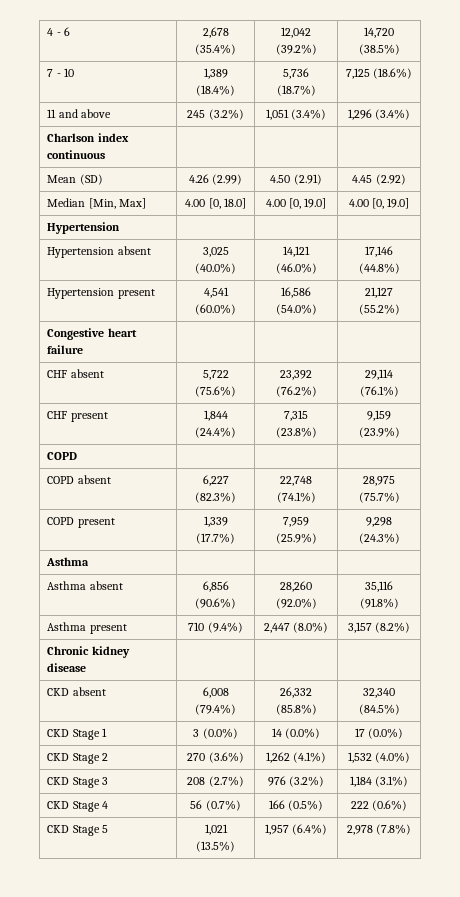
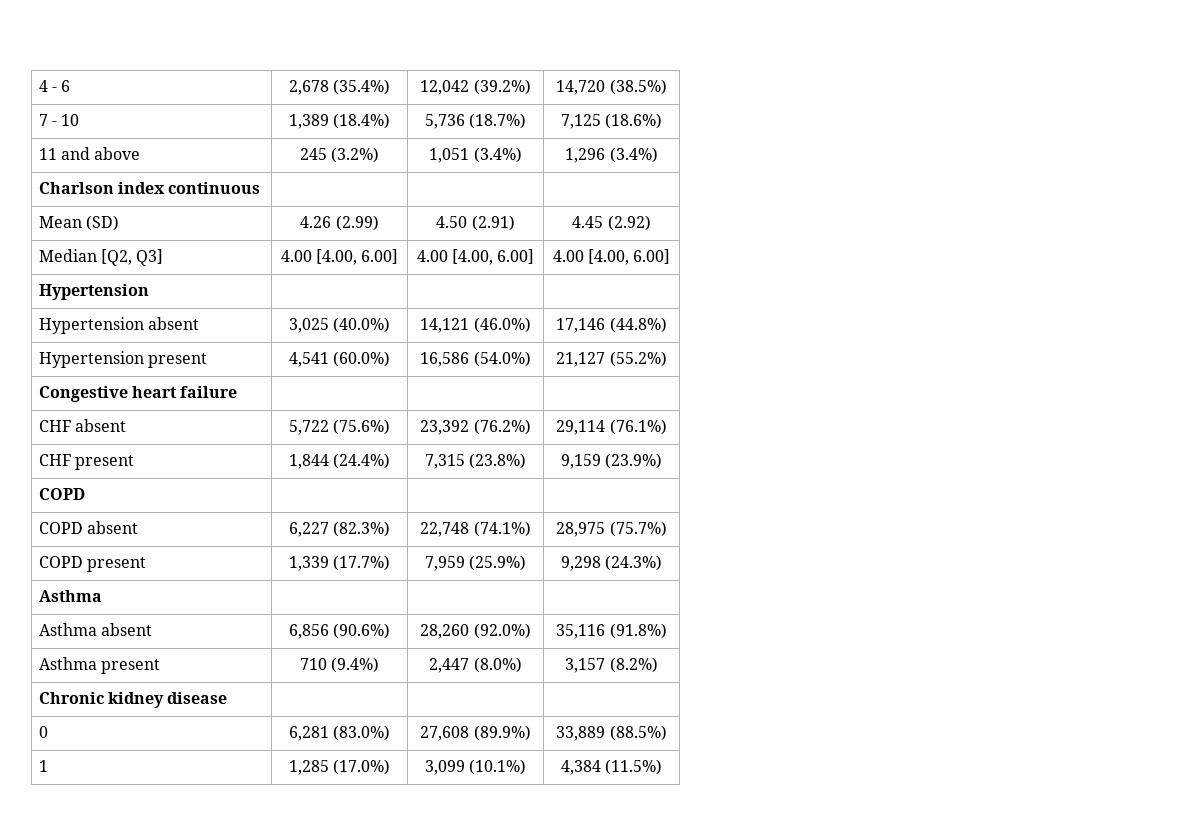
[88,198,146,209] [185,198,246,209] [265,198,327,209] [348,198,410,209] [Min, Max] | 4.00 [0, 18.0] | 4.00 [0, 19.0] | 4.00 [0, 19.0] -> [100,249,164,266] [280,249,399,265] [416,249,535,265] [552,249,671,265] [Q2, Q3] | 4.00 [4.00, 6.00] | 4.00 [4.00, 6.00] | 4.00 [4.00, 6.00]
[47,687,106,696] [202,687,229,698] [195,704,236,715] [280,687,312,698] [275,704,317,715] [363,688,395,698] [358,704,400,715] [47,728,107,740] [193,728,238,739] [271,728,321,739] [354,728,404,739] [47,753,108,764] [187,752,244,763] [265,752,327,763] [347,752,411,763] [47,777,108,788] [187,776,244,787] [267,776,325,787] [349,776,409,787] [47,801,108,812] [190,800,241,811] [268,800,324,811] [350,800,408,811] [47,825,108,836] [204,824,228,835] [196,841,235,852] [264,824,328,835] [346,824,412,835] CKD absent | 6,008 (79.4%) | 26,332 (85.8%) | 32,340 (84.5%) // CKD Stage 1 | 3 (0.0%) | 14 (0.0%) | 17 (0.0%) // CKD Stage 2 | 270 (3.6%) | 1,262 (4.1%) | 1,532 (4.0%) // CKD Stage 3 | 208 (2.7%) | 976 (3.2%) | 1,184 (3.1%) // CKD Stage 4 | 56 (0.7%) | 166 (0.5%) | 222 (0.6%) // CKD Stage 5 | 1,021 (13.5%) | 1,957 (6.4%) | 2,978 (7.8%) -> [38,726,48,738] [288,725,391,741] [420,725,531,741] [556,725,667,741] [38,760,48,772] [288,759,391,775] [424,759,527,775] [560,759,663,775] 0 | 6,281 (83.0%) | 27,608 (89.9%) | 33,889 (88.5%) // 1 | 1,285 (17.0%) | 3,099 (10.1%) | 4,384 (11.5%)

